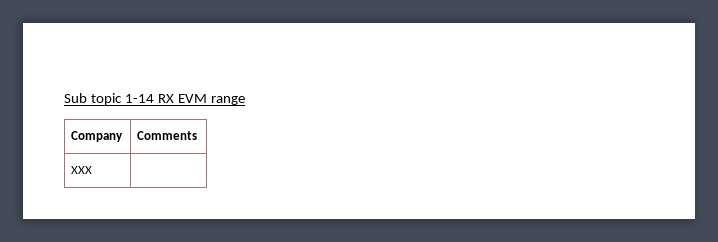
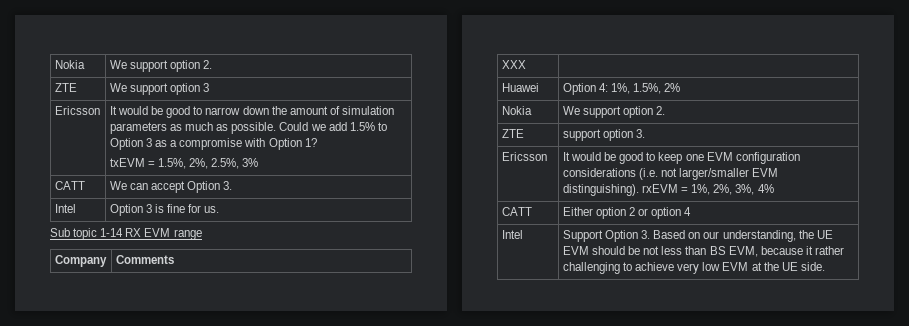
(64, 98) none -> [54,60,85,69] [109,60,213,72] [54,83,77,92] [109,83,210,95] [54,106,100,115] [109,106,394,118] [109,122,387,134] [109,138,317,150] [109,158,259,169] [54,181,85,190] [109,181,233,193] [54,204,76,213] [109,204,220,216] Nokia | We support option 2. // ZTE | We support option 3 // Ericsson | It would be good to narrow down the amount of simulation parameters as much as possible. Could we add 1.5% to Option 3 as a compromise with Option 1? // txEVM = 1.5%, 2%, 2.5%, 3% // CATT | We can accept Option 3. // Intel | Option 3 is fine for us. //
(93, 170) none -> [501,83,539,92] [562,83,681,95] [501,106,532,115] [562,106,666,118] [501,129,524,138] [562,129,646,141] [501,152,547,161] [562,152,800,164] [562,168,779,180] [562,184,774,196] [501,207,532,216] [562,207,692,219] [501,230,523,239] [562,230,833,242] [562,246,844,257] [562,262,825,274] // Huawei | Option 4: 1%, 1.5%, 2% // Nokia | We support option 2. // ZTE | support option 3. // Ericsson | It would be good to keep one EVM configuration considerations (i.e. not larger/smaller EVM distinguishing). rxEVM = 1%, 2%, 3%, 4% // CATT | Either option 2 or option 4 // Intel | Support Option 3. Based on our understanding, the UE EVM should be not less than BS EVM, because it rather challenging to achieve very low EVM at the UE side.

